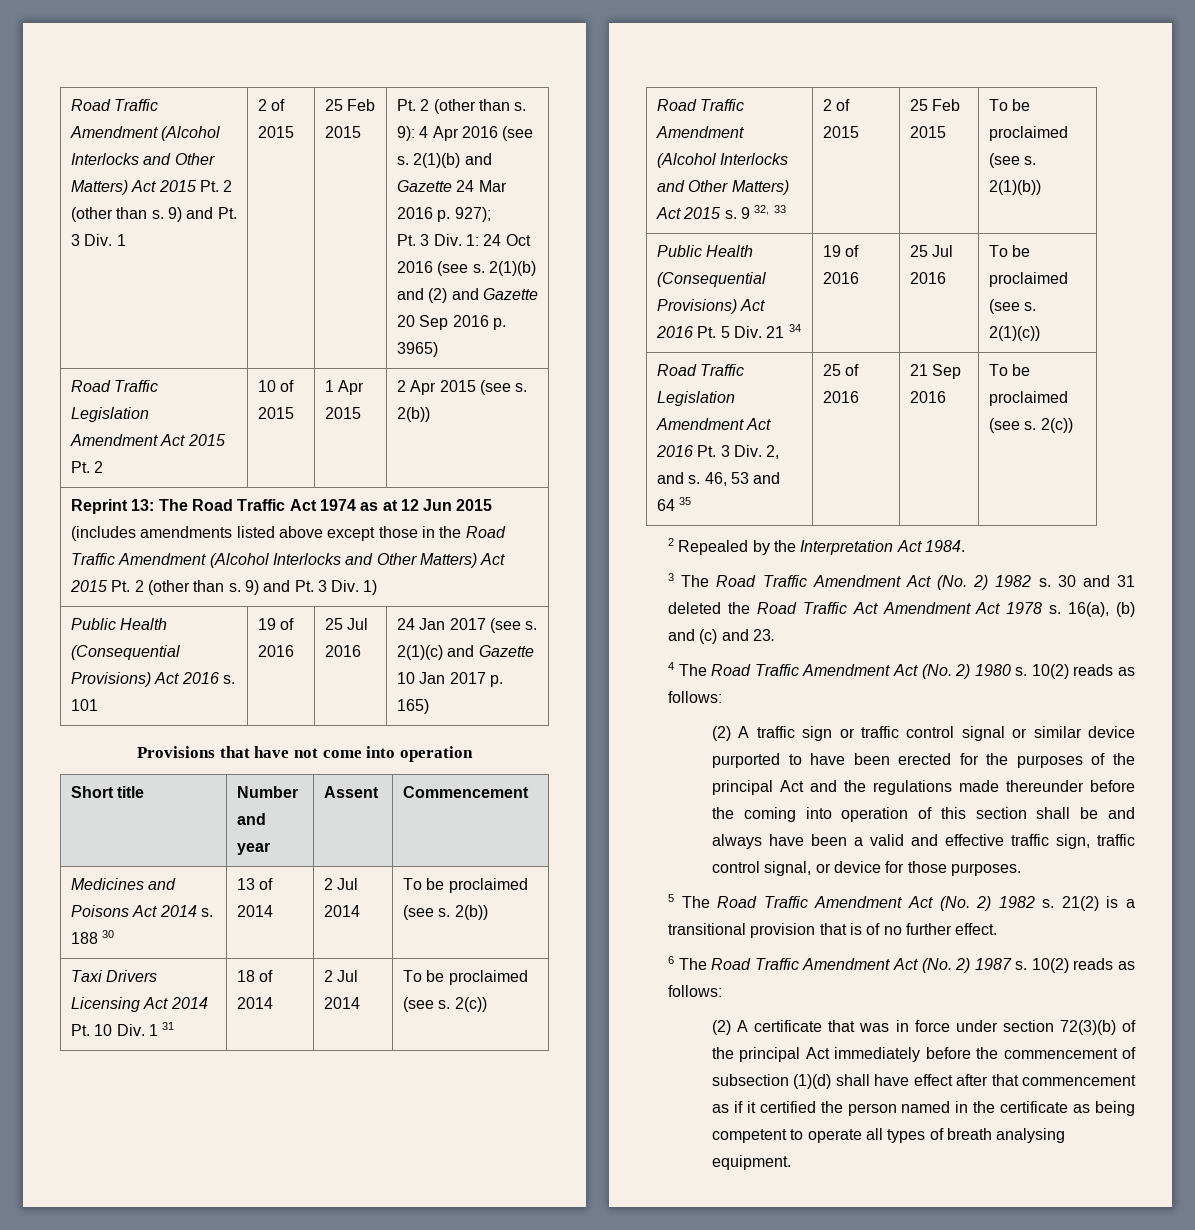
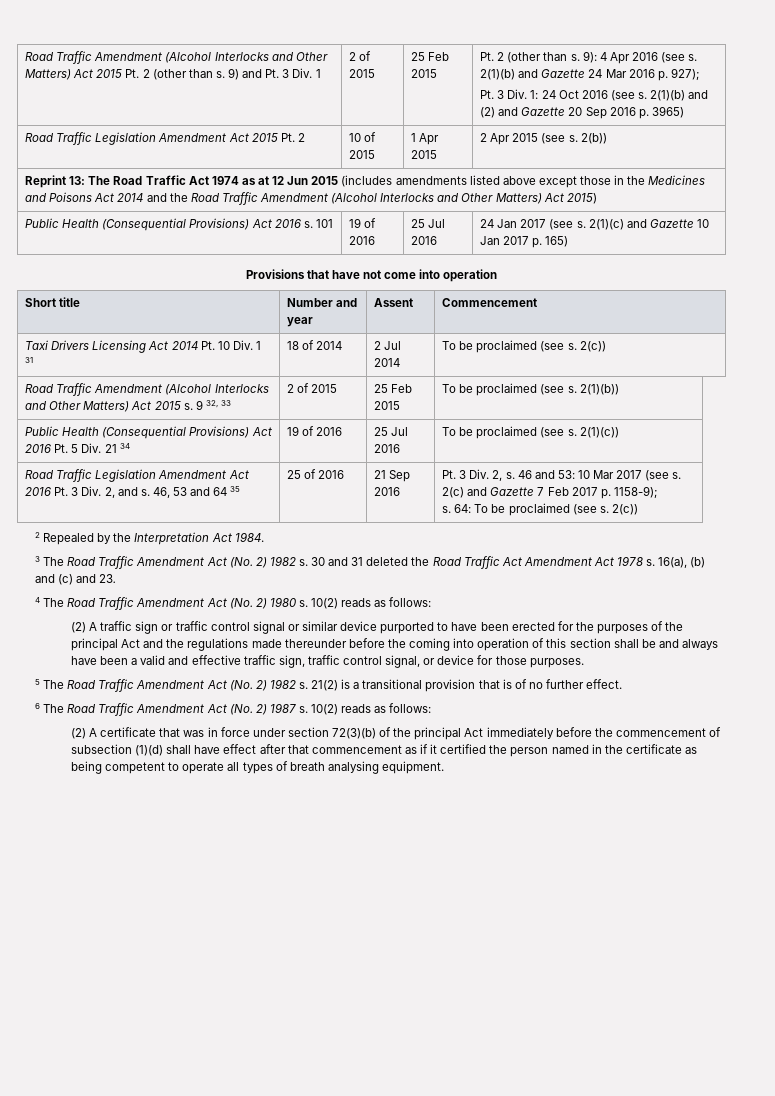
[465,526,506,538] [70,553,506,568] [69,580,378,595] Road Traffic Amendment (Alcohol Interlocks and Other Matters) Act 2015 Pt. 2 (other than s. 9) and Pt. 3 Div. 1) -> [648,175,706,185] [25,192,597,205] Medicines and Poisons Act 2014 and the Road Traffic Amendment (Alcohol Interlocks and Other Matters) Act 2015)
[70,878,177,890] [70,905,213,917] [70,930,115,944] [236,878,274,890] [236,905,273,917] [323,878,359,890] [323,905,360,917] [402,878,528,893] [402,905,488,920] // Medicines and Poisons Act 2014 s. 188 30 | 13 of 2014 | 2 Jul 2014 | To be proclaimed (see s. 2(b)) -> (538, 302) none
(946, 397) none -> [442,469,682,481] [442,486,657,499] [442,504,472,513] Pt. 3 Div. 2, s. 46 and 53: 10 Mar 2017 (see s. 2(c) and Gazette 7 Feb 2017 p. 1158-9); // s. 64:

